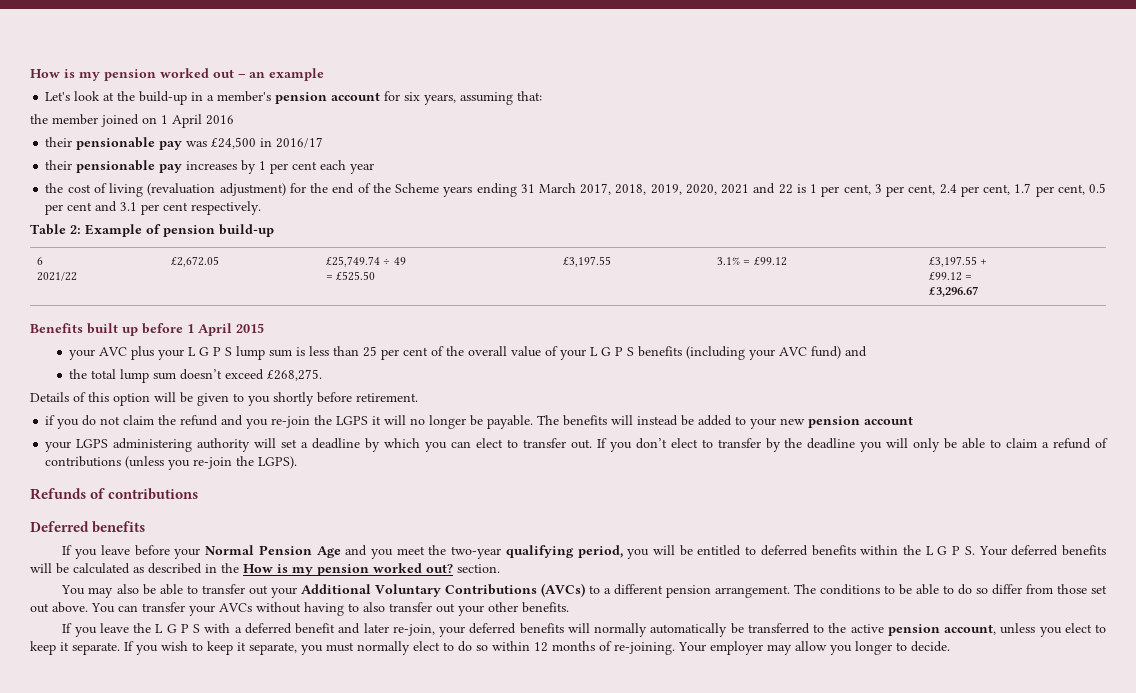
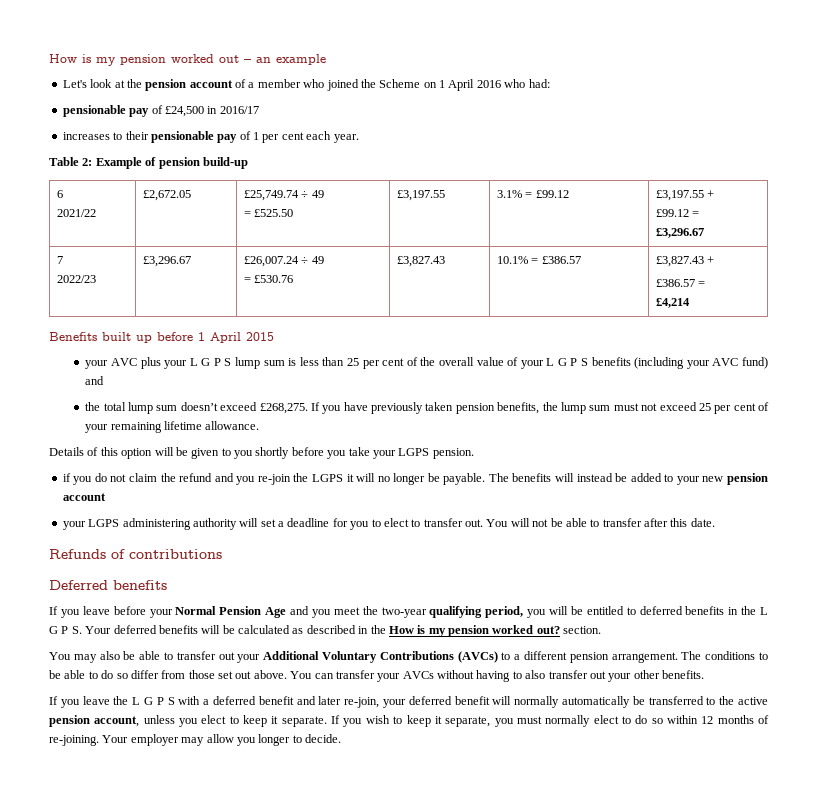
[139,91,543,105] [30,114,139,127] build-up in a member's pension account for six years, assuming that: // the member joined -> [145,79,421,91] pension account of a member who joined the Scheme
[45,137,208,150] // their pensionable pay was -> [504,79,550,88] [62,105,163,117] who had: // pensionable pay of
[45,160,257,174] their pensionable pay increases by -> [62,131,251,143] increases to their pensionable pay of
[350,163,375,174] [45,183,1107,197] [45,201,262,215] year // the cost of living (revaluation adjustment) for the end of the Scheme years ending 31 March 2017, 2018, 2019, 2020, 2021 and 22 is 1 per cent, 3 per cent, 2.4 per cent, 1.7 per cent, 0.5 per cent and 3.1 per cent respectively. -> [333,134,359,143] year.
(979, 291) none -> [57,256,64,264] [57,275,97,283] [143,256,192,267] [244,256,324,267] [244,275,294,283] [397,256,446,267] [497,256,581,264] [656,256,715,267] [656,279,706,287] [656,298,691,308] // 7 // 2022/23 | £3,296.67 | £26,007.24 ÷ 49 // = £530.76 | £3,827.43 | 10.1% = £386.57 | £3,827.43 + // £386.57 = // £4,214
(323, 375) none -> [310,402,770,414] [85,421,260,433] If you have previously taken pension benefits, the lump sum must not exceed 25 per cent of your remaining lifetime allowance.
[356,393,418,402] retirement. -> [327,447,474,459] you take your LGPS pension.
[365,438,1109,452] [45,456,298,470] by which you can elect to transfer out. If you don’t elect to transfer by the deadline you will only be able to claim a refund of contributions (unless you re-join the LGPS). -> [332,518,715,530] for you to elect to transfer out. You will not be able to transfer after this date.
[860,545,899,555] within -> [728,607,739,615] in
[519,623,564,634] benefits -> [454,696,490,705] benefit

